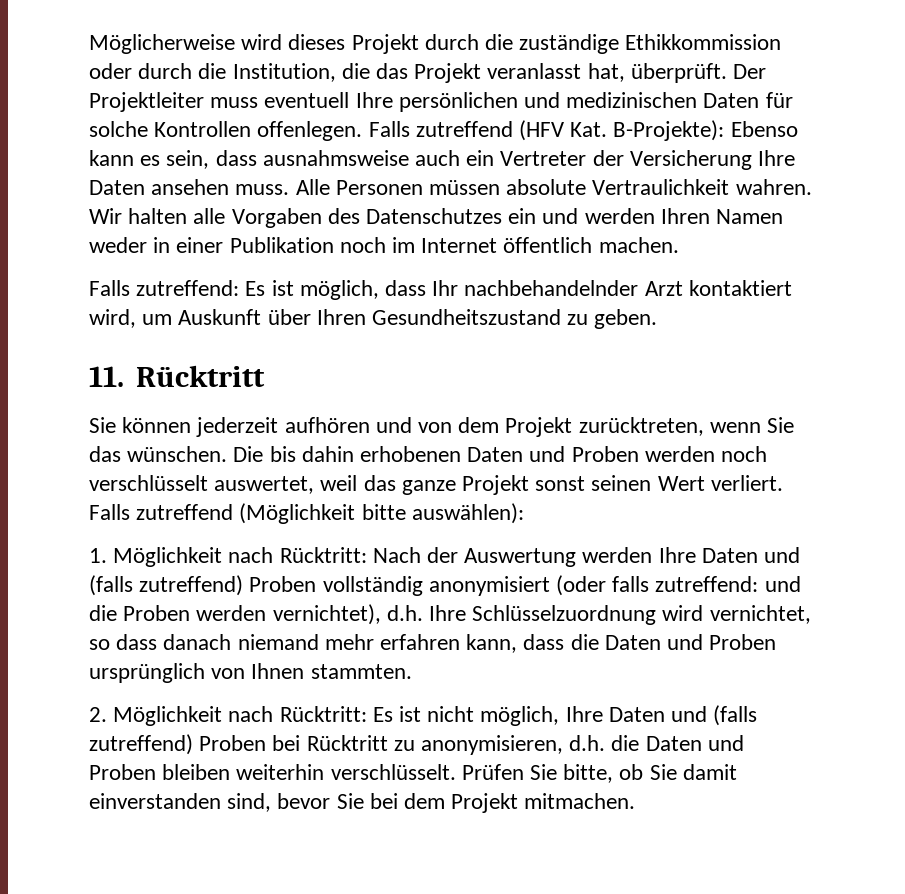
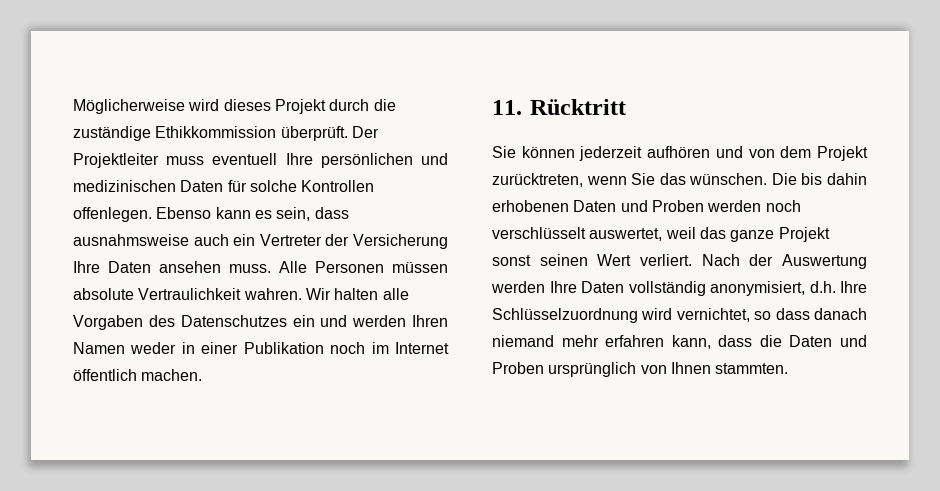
[89,63,625,83] oder durch die Institution, die das Projekt veranlasst hat, -> (277, 132) none
[368,120,725,141] Falls zutreffend (HFV Kat. B-Projekte): -> (152, 214) none
[89,280,792,300] [89,309,658,329] // Falls zutreffend: Es ist möglich, dass Ihr nachbehandelnder Arzt kontaktiert wird, um Auskunft über Ihren Gesundheitszustand zu geben. -> (203, 375) none
[89,503,524,524] [89,547,367,567] Falls zutreffend (Möglichkeit bitte auswählen): // 1. Möglichkeit nach Rücktritt: -> (692, 260) none
[764,547,801,563] [89,575,801,596] [89,604,381,625] und (falls zutreffend) Proben vollständig anonymisiert (oder falls zutreffend: und die Proben werden vernichtet), -> [628,281,805,296] vollständig anonymisiert,
[89,705,758,726] [89,734,744,755] [89,764,737,783] [89,793,636,813] // 2. Möglichkeit nach Rücktritt: Es ist nicht möglich, Ihre Daten und (falls zutreffend) Proben bei Rücktritt zu anonymisieren, d.h. die Daten und Proben bleiben weiterhin verschlüsselt. Prüfen Sie bitte, ob Sie damit einverstanden sind, bevor Sie bei dem Projekt mitmachen. -> (789, 368) none

